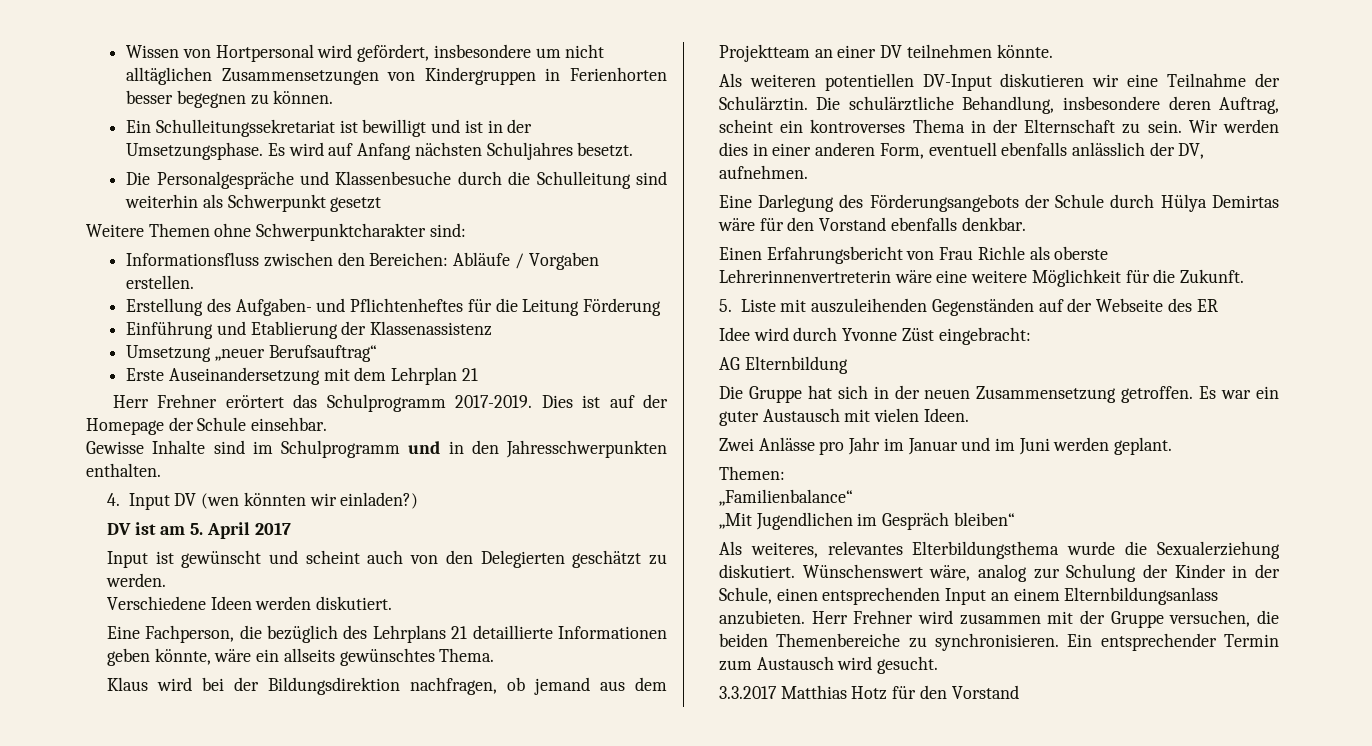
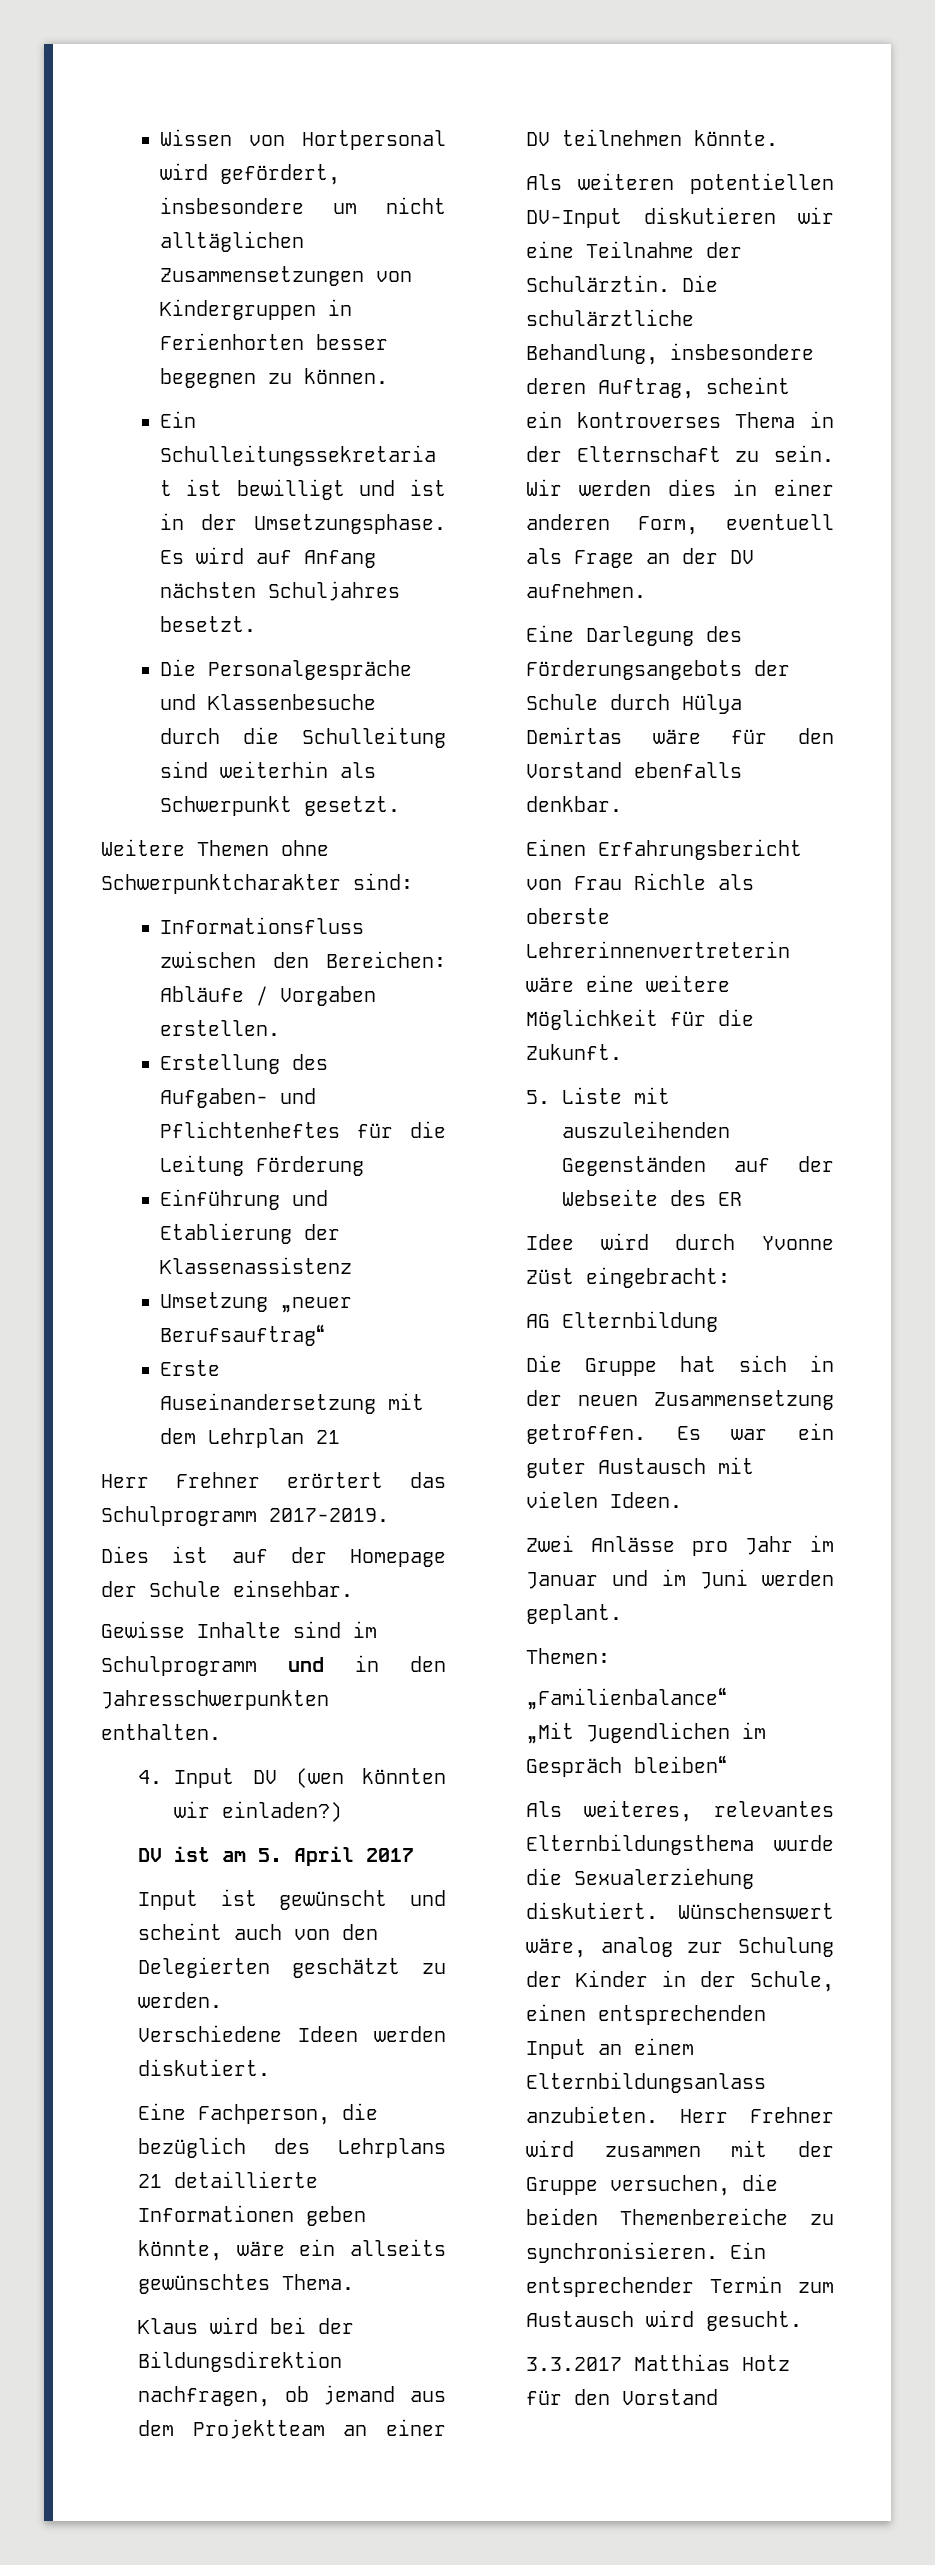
[330,197,382,212] gesetzt -> [303,796,400,816] gesetzt.
(533, 401) none -> (389, 1515) //
[1001,142,1205,159] ebenfalls anlässlich der DV, -> [525,548,754,568] als Frage an der DV
[912,541,1060,559] Elterbildungsthema -> [525,1834,754,1855] Elternbildungsthema

